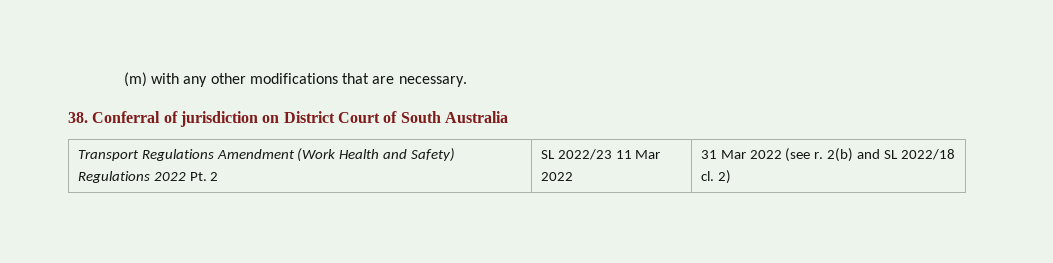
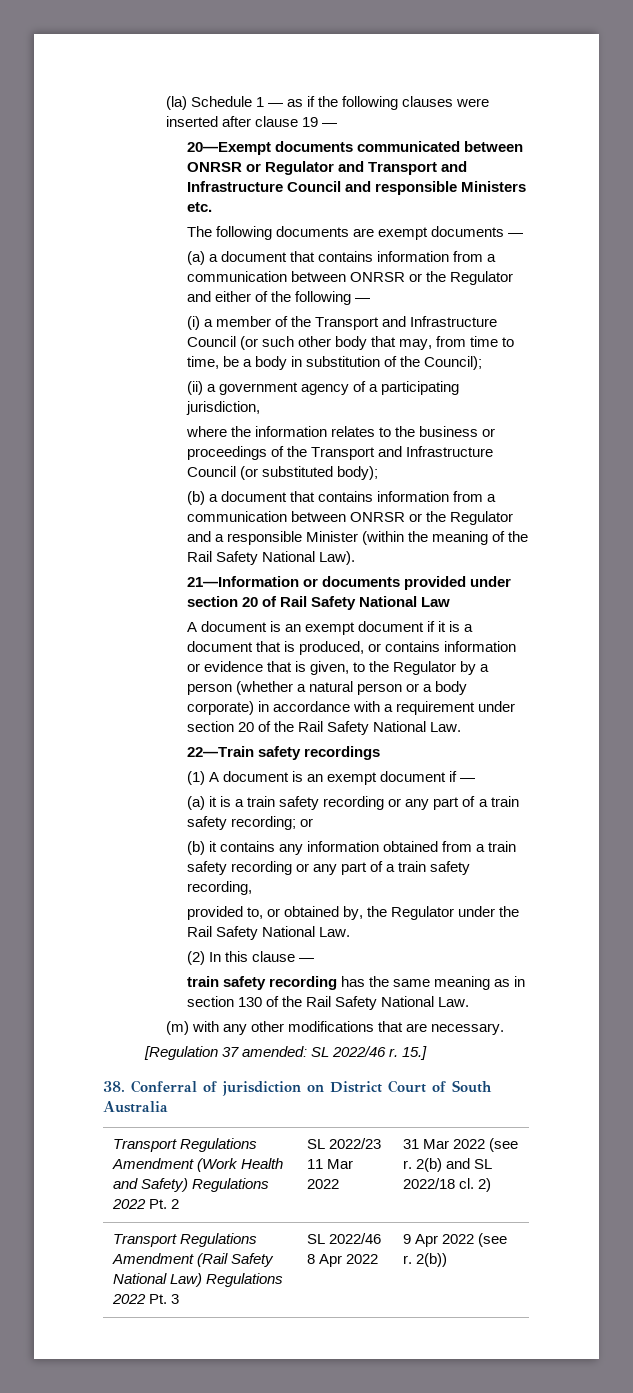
(123, 79) none -> [165,96,490,110] [165,116,338,127] [186,141,524,155] [186,161,468,175] [186,181,527,195] [186,202,212,212] [186,226,524,240] [186,251,497,265] [186,271,514,285] [186,291,371,305] [186,316,498,330] [186,336,515,350] [186,356,483,370] [186,381,460,395] [185,401,260,415] [185,426,496,437] [186,446,494,460] [186,466,379,480] [186,491,497,505] [186,511,514,525] [186,531,529,545] [186,551,356,565] [186,576,512,590] [186,596,451,610] [186,621,474,635] [186,641,517,655] [186,661,490,675] [186,681,468,695] [186,701,516,715] [186,721,462,735] [186,746,381,760] [186,771,476,785] [186,796,519,810] [186,816,314,830] [186,841,517,855] [186,861,471,875] [186,881,252,895] [186,906,520,920] [186,926,351,940] [186,951,315,965] [186,976,526,990] [186,996,470,1010] (la) Schedule 1 — as if the following clauses were inserted after clause 19 — // 20—Exempt documents communicated between ONRSR or Regulator and Transport and Infrastructure Council and responsible Ministers etc. // The following documents are exempt documents — // (a) a document that contains information from a communication between ONRSR or the Regulator and either of the following — // (i) a member of the Transport and Infrastructure Council (or such other body that may, from time to time, be a body in substitution of the Council); // (ii) a government agency of a participating jurisdiction, // where the information relates to the business or proceedings of the Transport and Infrastructure Council (or substituted body); // (b) a document that contains information from a communication between ONRSR or the Regulator and a responsible Minister (within the meaning of the Rail Safety National Law). // 21—Information or documents provided under section 20 of Rail Safety National Law // A document is an exempt document if it is a document that is produced, or contains information or evidence that is given, to the Regulator by a person (whether a natural person or a body corporate) in accordance with a requirement under section 20 of the Rail Safety National Law. // 22—Train safety recordings // (1) A document is an exempt document if — // (a) it is a train safety recording or any part of a train safety recording; or // (b) it contains any information obtained from a train safety recording or any part of a train safety recording, // provided to, or obtained by, the Regulator under the Rail Safety National Law. // (2) In this clause — // train safety recording has the same meaning as in section 130 of the Rail Safety National Law. //
(467, 81) none -> [143,1046,428,1060] // [Regulation 37 amended: SL 2022/46 r. 15.]
(731, 177) none -> [113,1233,258,1247] [112,1253,275,1267] [113,1273,284,1287] [112,1294,180,1304] [307,1233,382,1244] [307,1254,379,1267] [403,1233,508,1247] [403,1253,448,1267] // Transport Regulations Amendment (Rail Safety National Law) Regulations 2022 Pt. 3 | SL 2022/46 8 Apr 2022 | 9 Apr 2022 (see r. 2(b))

